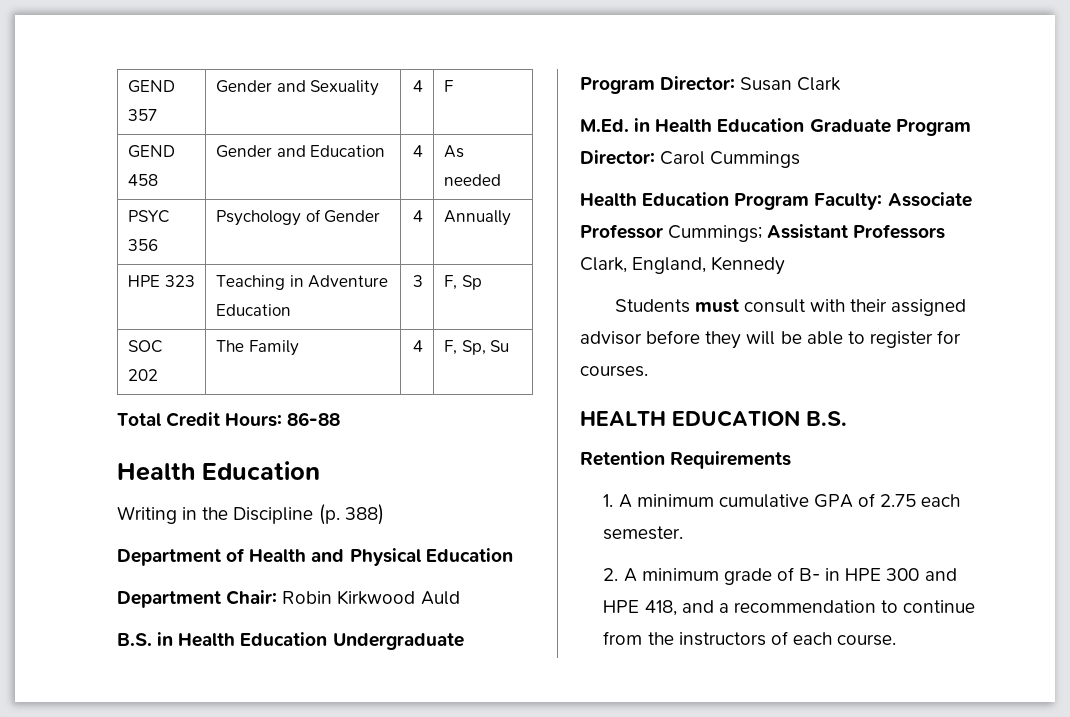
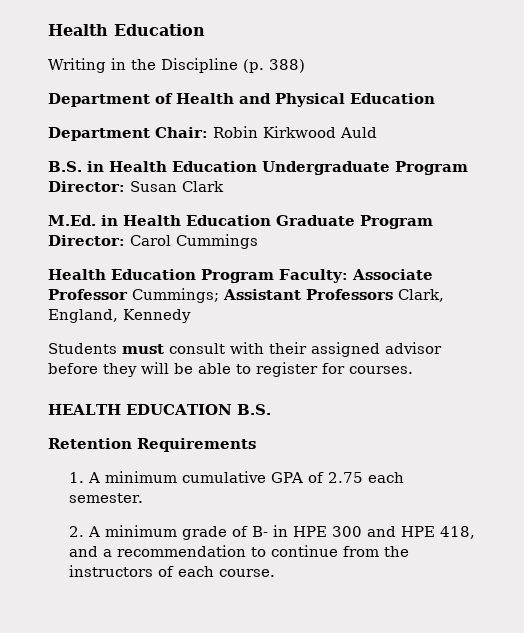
[127,80,175,93] [127,109,157,121] [215,80,380,96] [413,80,424,92] [443,80,453,92] [127,145,175,158] [127,174,158,186] [215,145,386,158] [413,145,424,157] [443,145,464,158] [443,174,501,186] [127,210,170,223] [127,239,158,251] [215,209,381,226] [413,210,424,222] [443,210,511,226] [127,275,195,287] [215,275,389,290] [215,304,291,316] [413,275,424,287] [443,275,482,290] [127,340,163,353] [127,369,158,381] [215,340,299,356] [413,340,424,352] [443,340,510,355] [117,412,341,427] GEND 357 | Gender and Sexuality | 4 | F // GEND 458 | Gender and Education | 4 | As needed // PSYC 356 | Psychology of Gender | 4 | Annually // HPE 323 | Teaching in Adventure Education | 3 | F, Sp // SOC 202 | The Family | 4 | F, Sp, Su // Total Credit Hours: 86-88 // -> (48, 30) none

